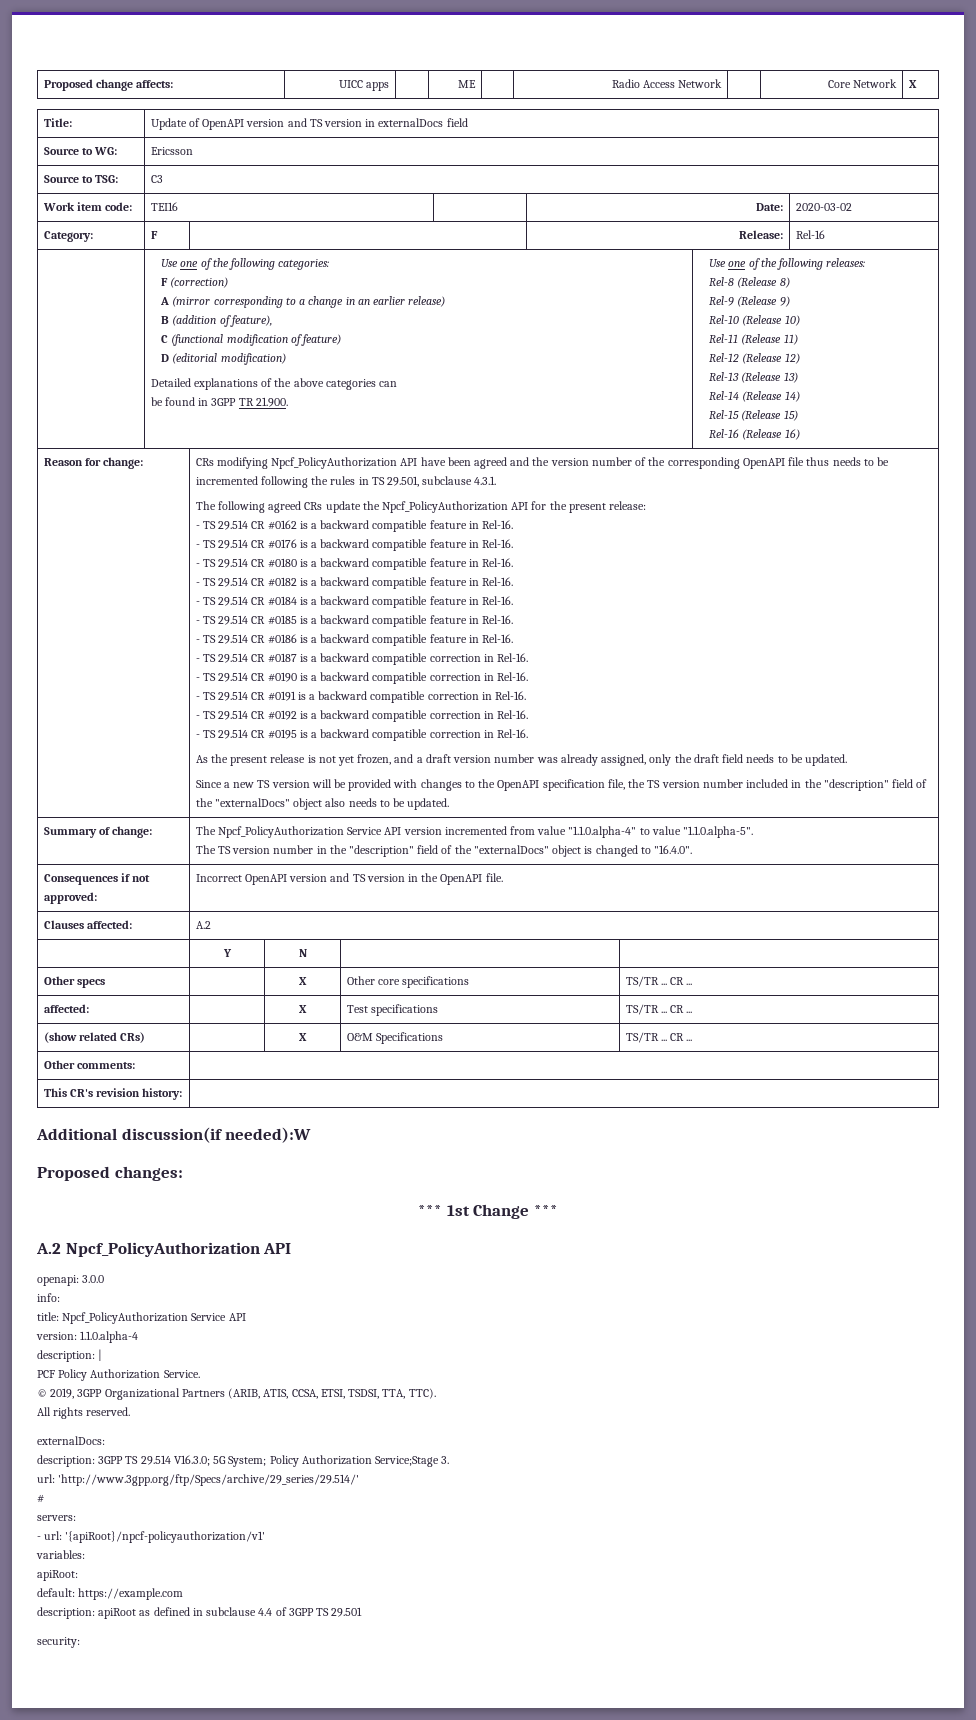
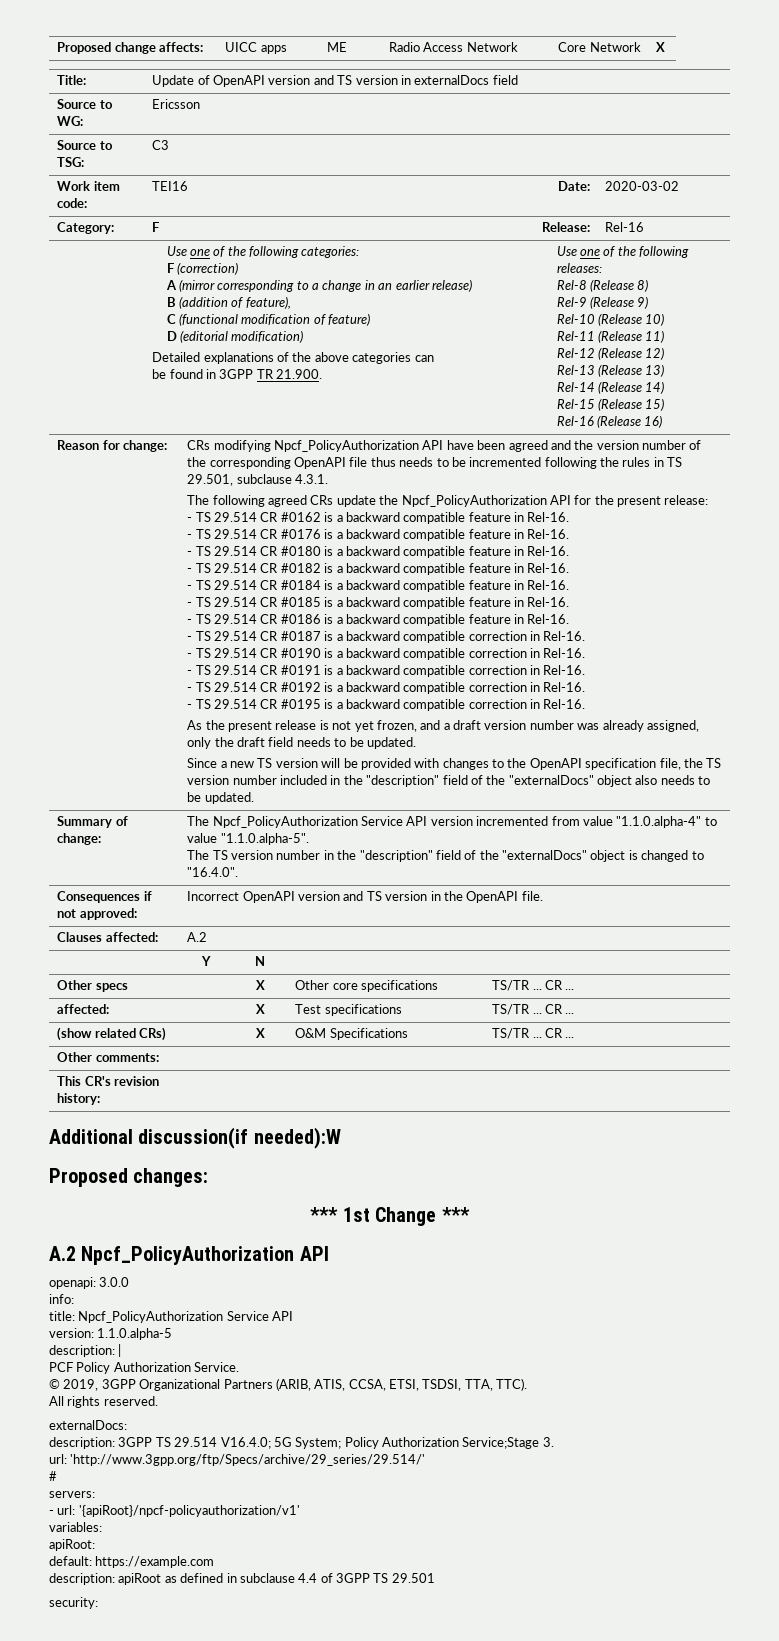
[80,1331,139,1343] 1.1.0.alpha-4 -> [97,1328,173,1340] 1.1.0.alpha-5
[173,1455,210,1466] V16.3.0; -> [220,1437,271,1449] V16.4.0;

